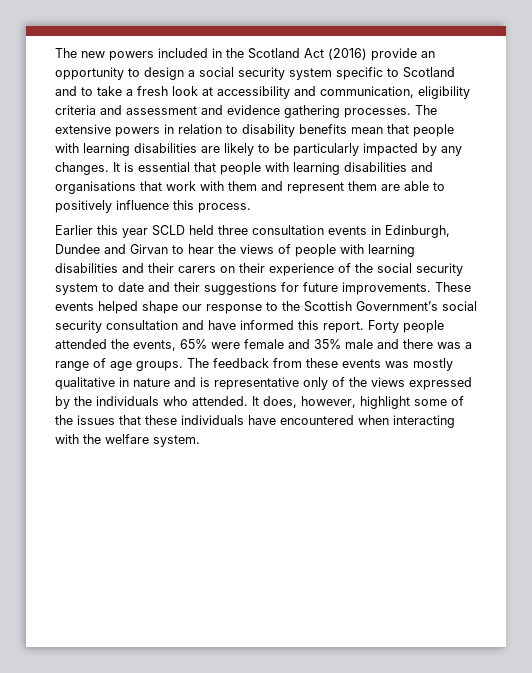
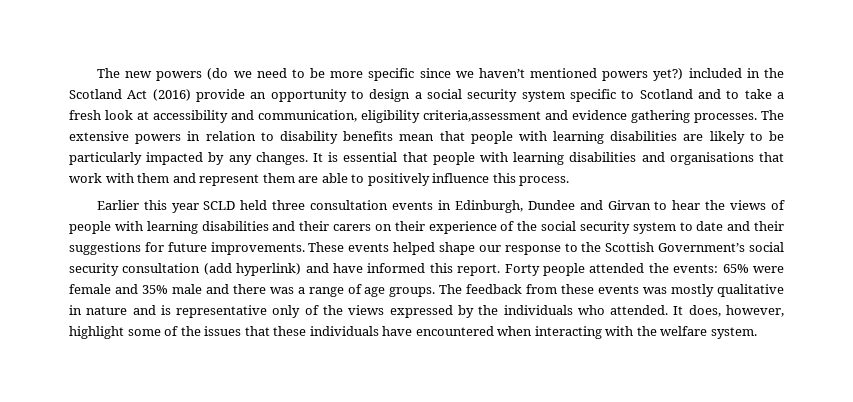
(154, 56) none -> [207,68,684,81] (do we need to be more specific since we haven’t mentioned powers yet?)
[55,105,197,115] criteria and assessment -> [423,110,541,122] criteria,assessment
(178, 325) none -> [203,263,302,276] (add hyperlink)
[133,340,176,351] events, -> [673,264,719,273] events:

